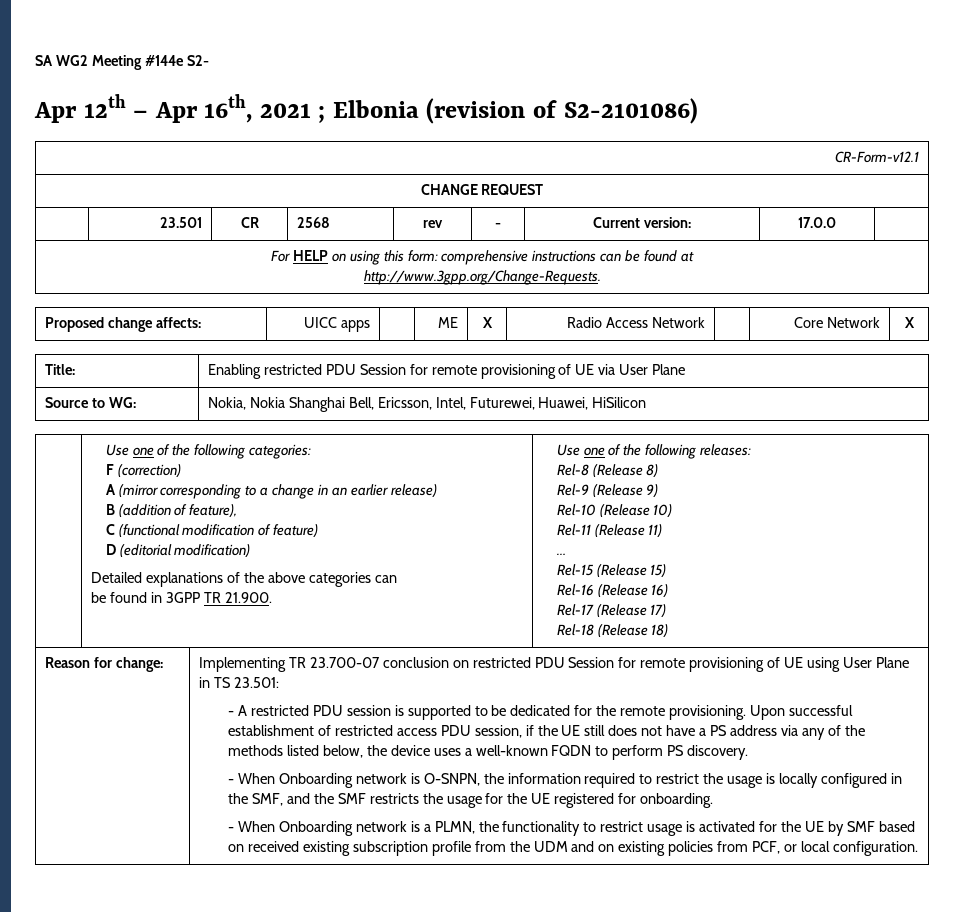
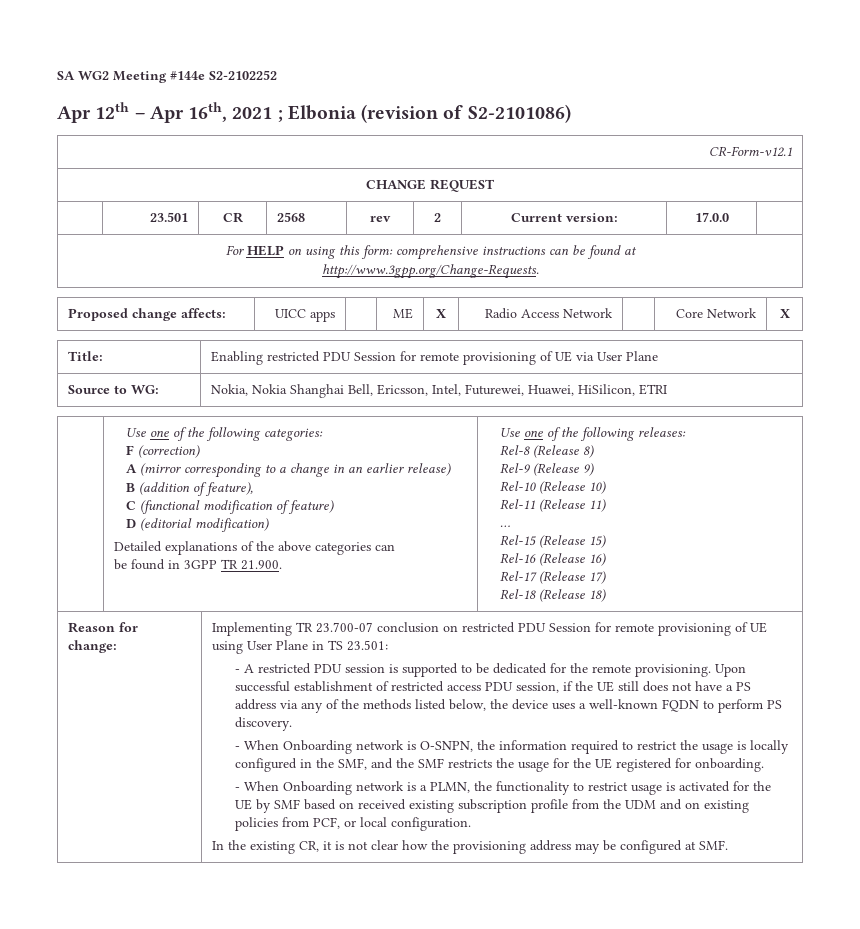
[186,55,209,66] S2- -> [209,70,277,80] S2-2102252
[495,223,501,228] - -> [434,213,441,222] 2
[592,397,647,408] HiSilicon -> [578,384,668,396] HiSilicon, ETRI
(918, 848) none -> [212,840,729,854] // In the existing CR, it is not clear how the provisioning address may be configured at SMF.

